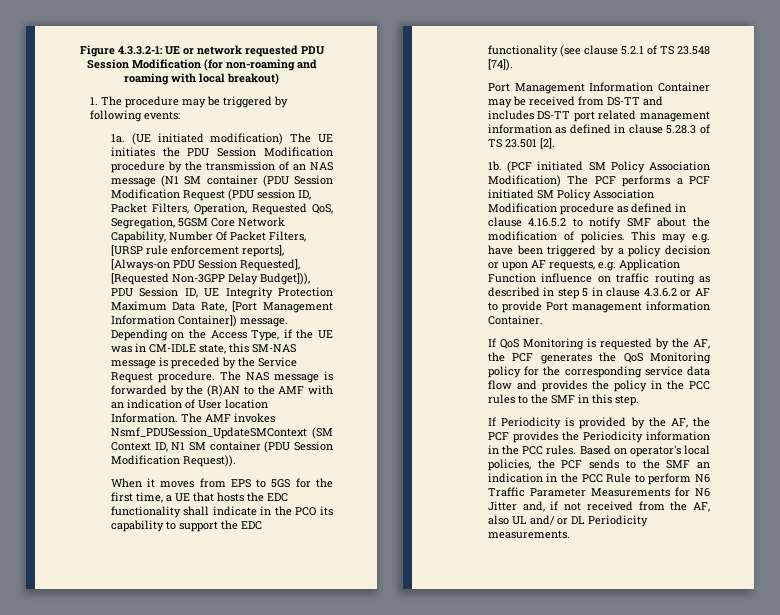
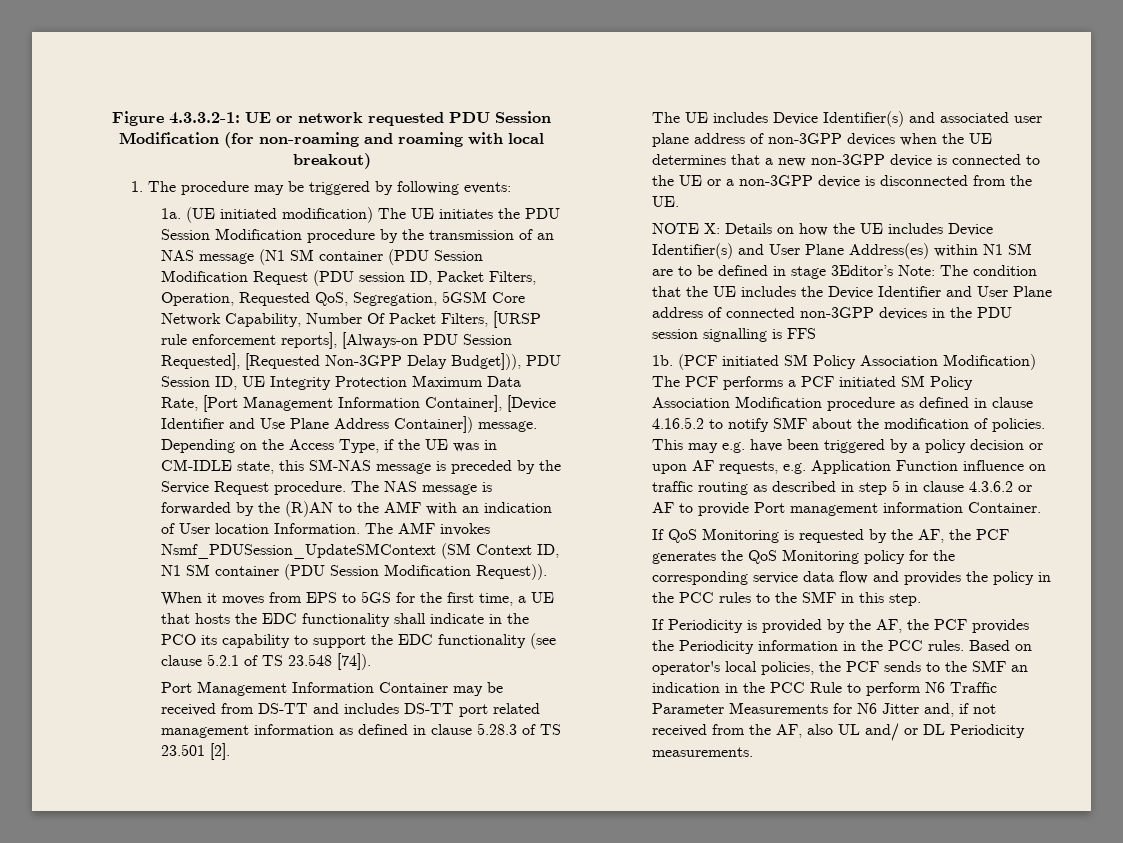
(175, 320) none -> [425,395,557,412] [161,418,390,429] Container], [Device Identifier and Use Plane Address
(555, 143) none -> [652,111,1043,127] [652,133,993,147] [652,154,1041,167] [652,175,1033,188] [652,196,680,207] [652,223,994,236] [652,243,1033,259] [652,265,1038,279] [652,286,1053,299] [652,307,1013,320] [652,328,817,342] // The UE includes Device Identifier(s) and associated user plane address of non-3GPP devices when the UE determines that a new non-3GPP device is connected to the UE or a non-3GPP device is disconnected from the UE. // NOTE X: Details on how the UE includes Device Identifier(s) and User Plane Address(es) within N1 SM are to be defined in stage 3Editor’s Note: The condition that the UE includes the Device Identifier and User Plane address of connected non-3GPP devices in the PDU session signalling is FFS

